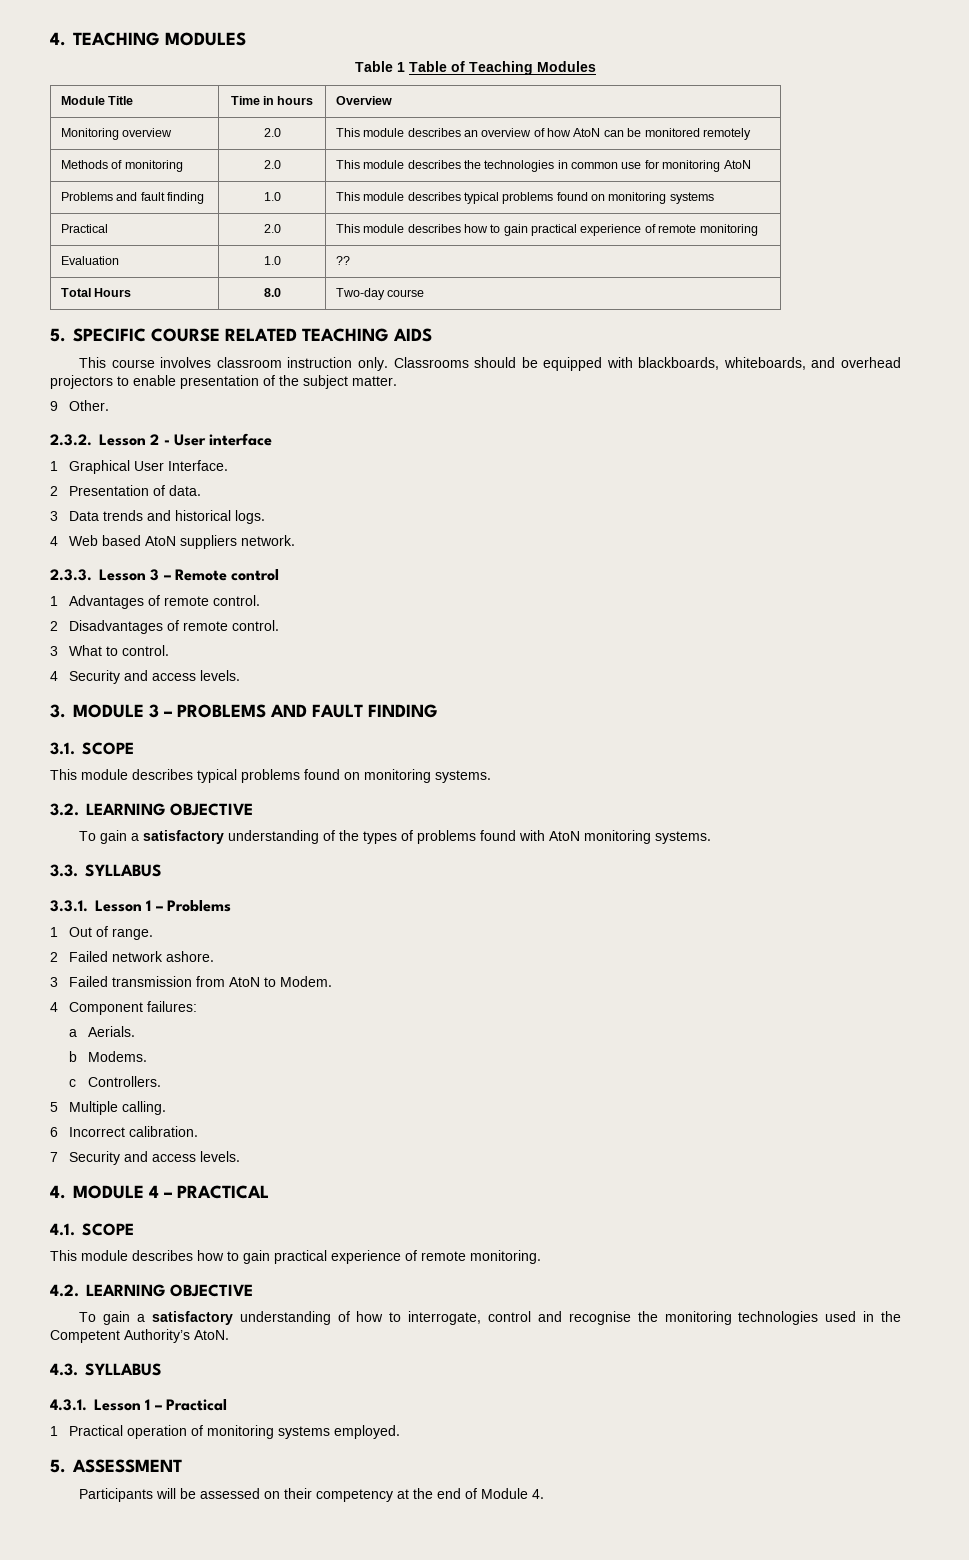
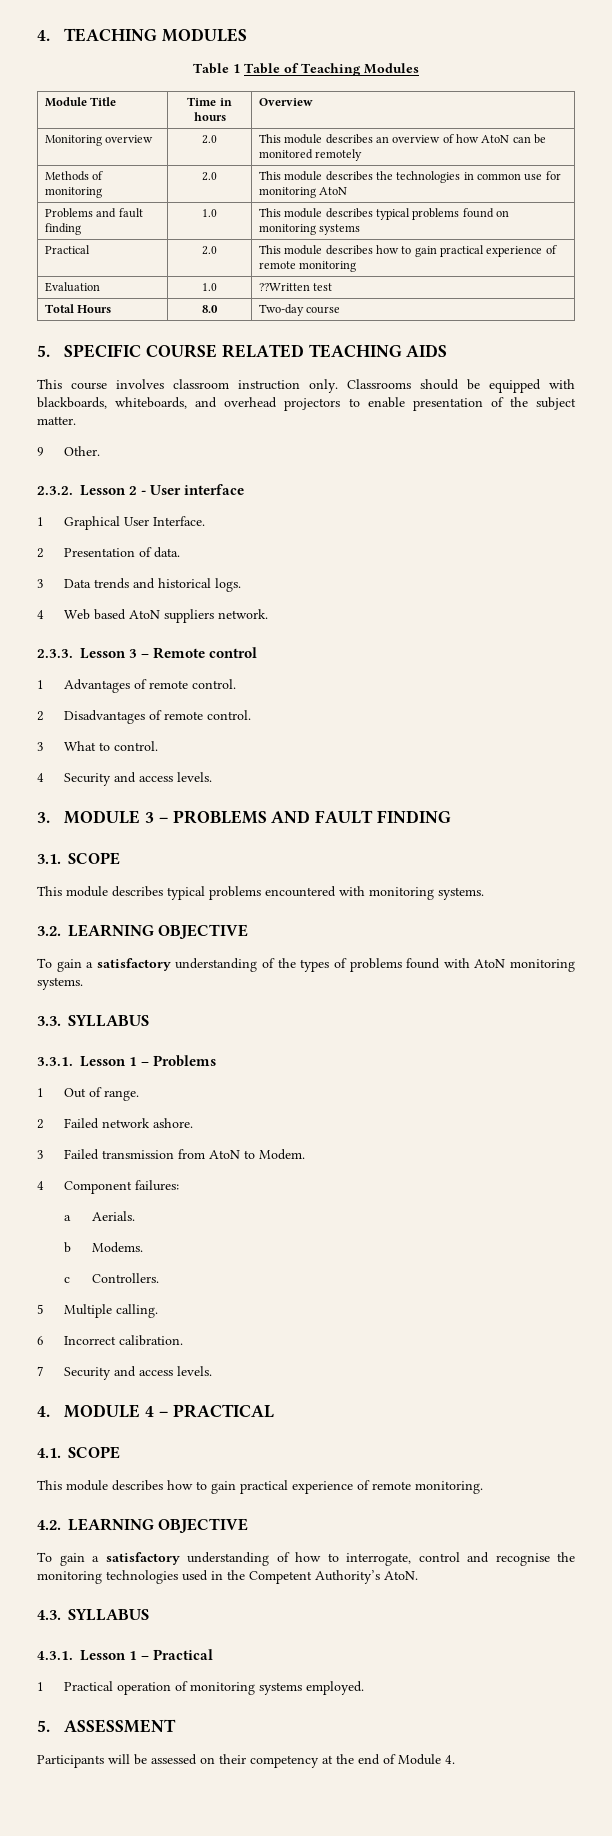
[335,256,350,265] ?? -> [258,283,333,291] ??Written test
[304,769,360,780] found on -> [265,886,365,897] encountered with

